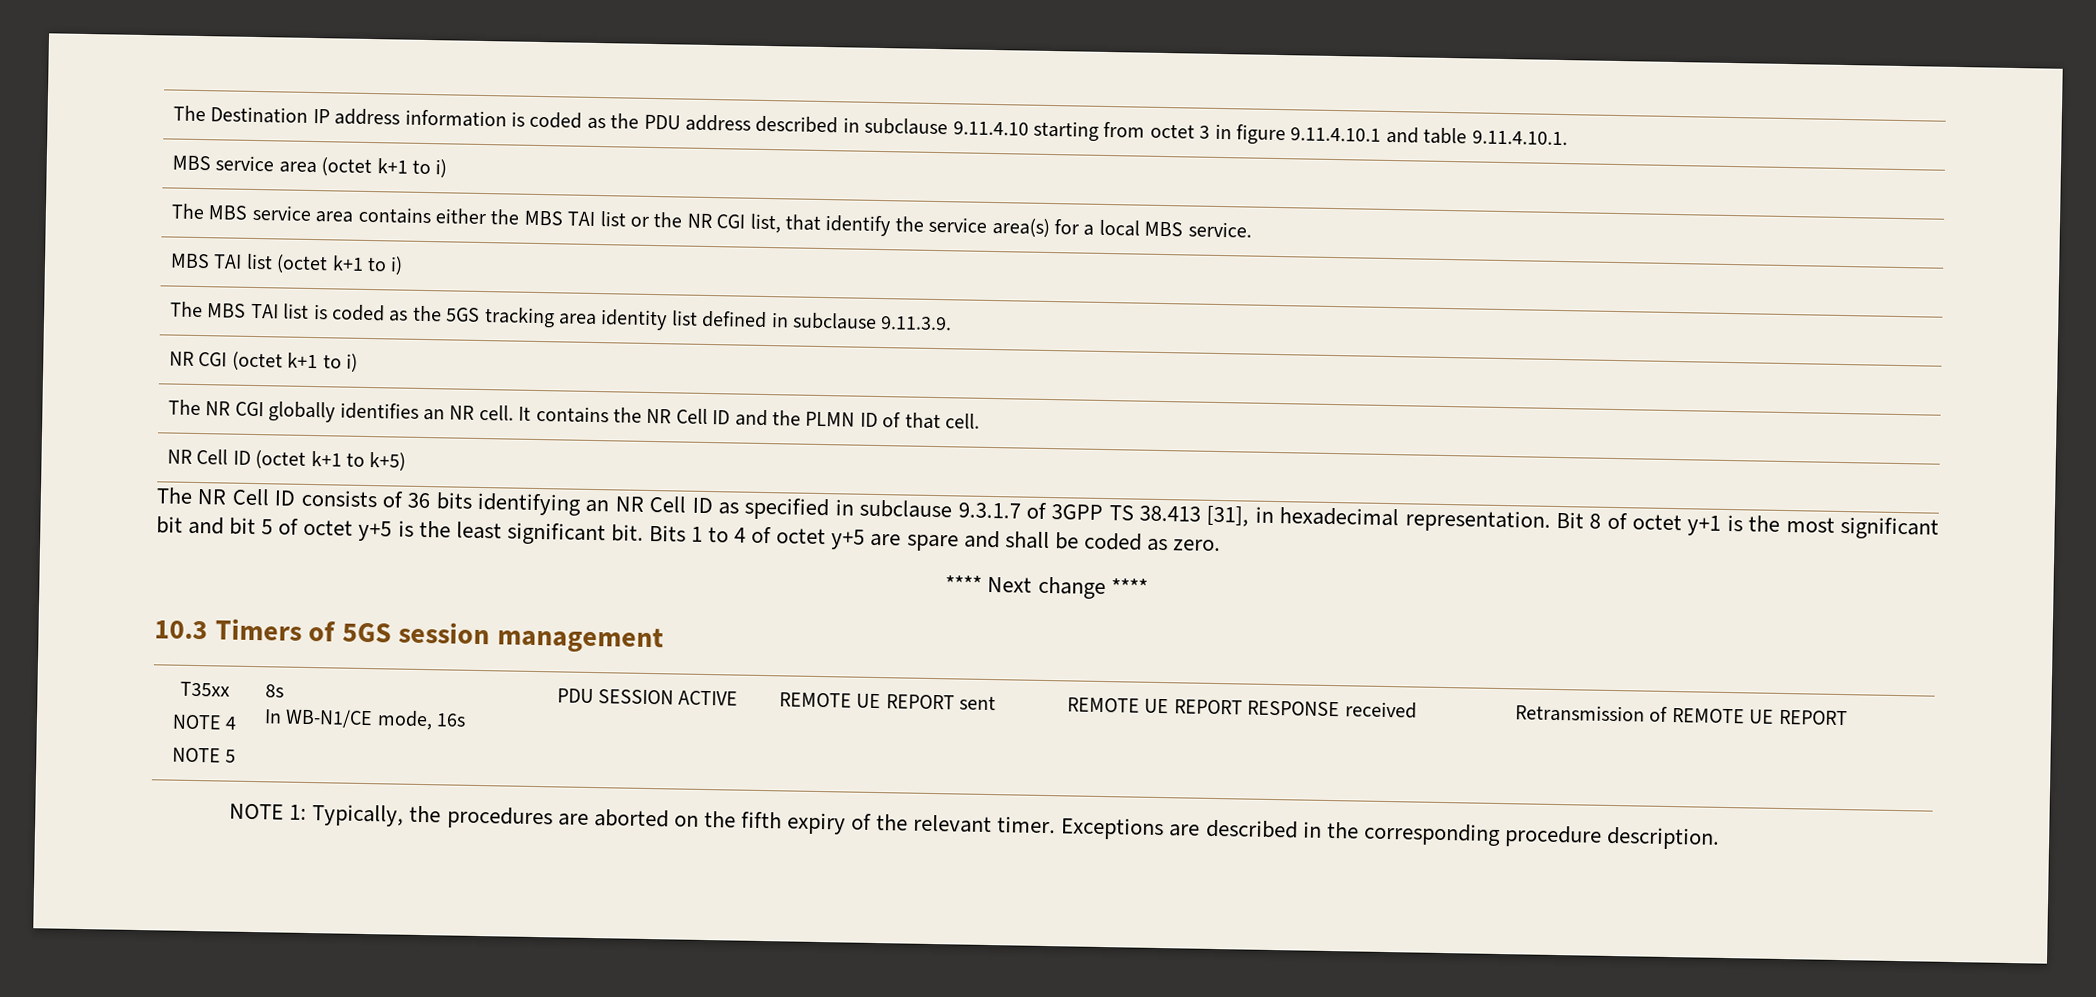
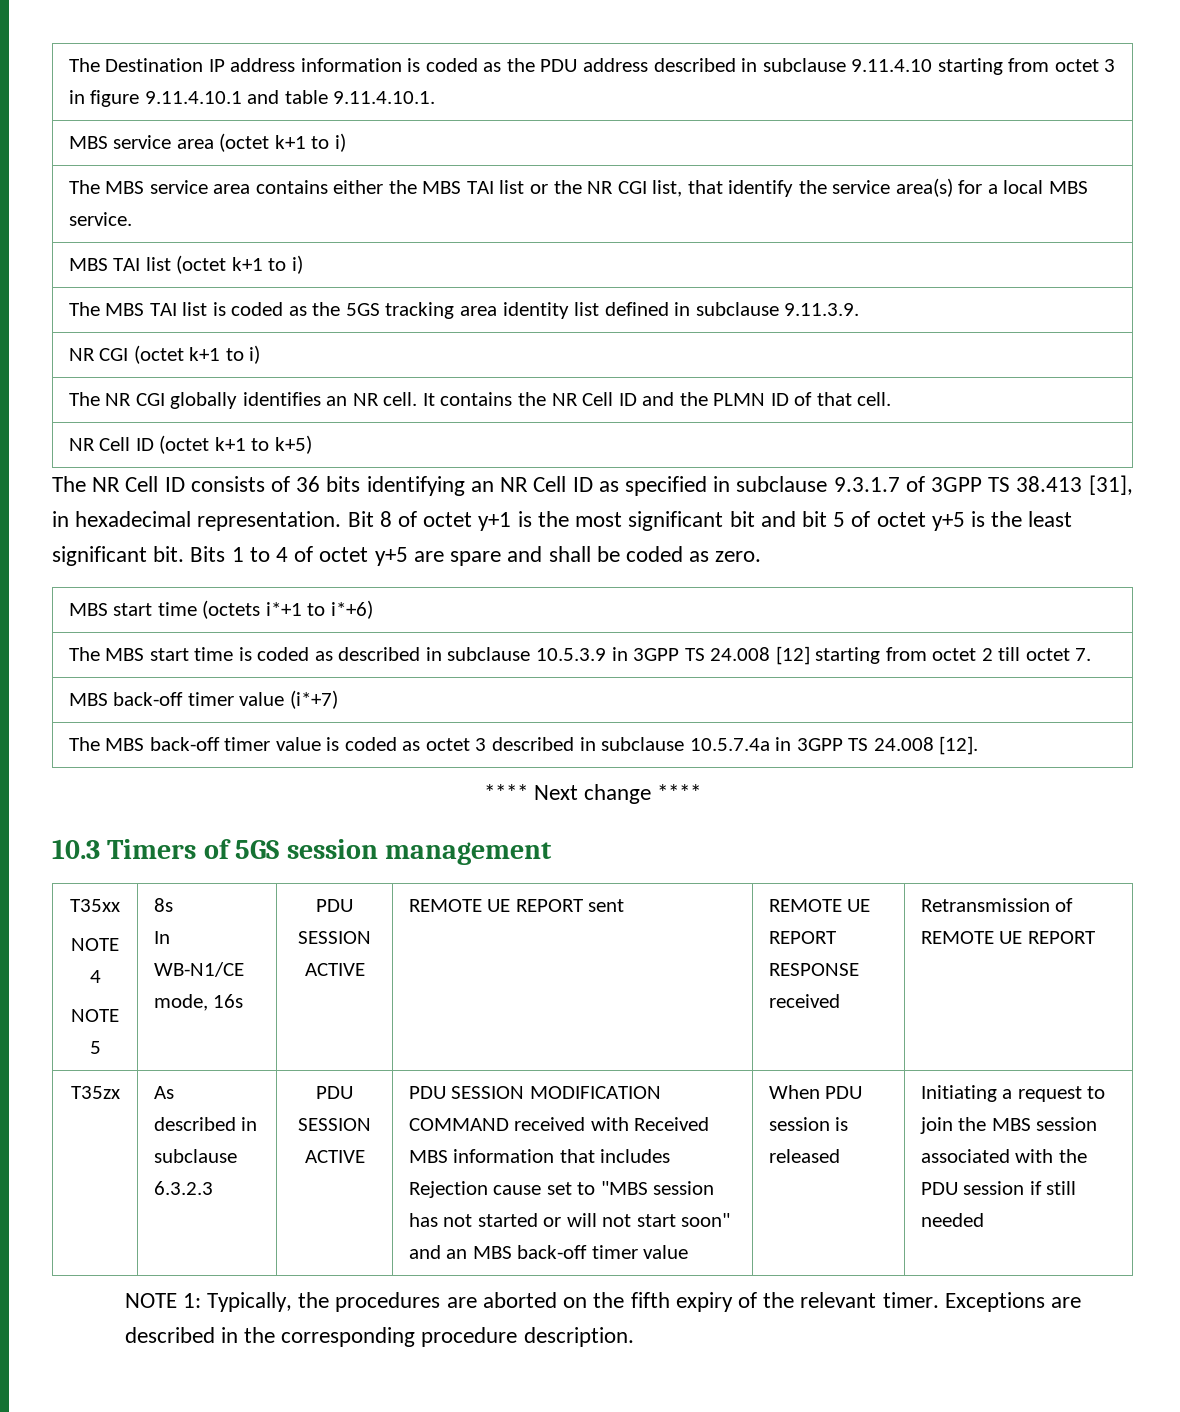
(1221, 545) none -> [68,600,373,619] [68,646,1092,665] [68,690,338,709] [68,736,979,755] // MBS start time (octets i*+1 to i*+6) // The MBS start time is coded as described in subclause 10.5.3.9 in 3GPP TS 24.008 [12] starting from octet 2 till octet 7. // MBS back-off timer value (i*+7) // The MBS back-off timer value is coded as octet 3 described in subclause 10.5.7.4a in 3GPP TS 24.008 [12].
(1848, 717) none -> [70,1086,120,1099] [153,1086,174,1099] [153,1117,258,1131] [153,1149,237,1163] [153,1181,213,1195] [316,1086,353,1099] [298,1118,371,1131] [304,1150,365,1163] [408,1086,661,1099] [408,1117,710,1131] [408,1149,671,1163] [408,1181,715,1198] [408,1213,731,1227] [408,1245,689,1259] [768,1085,863,1099] [768,1117,849,1131] [768,1149,840,1163] [920,1085,1106,1102] [919,1117,1098,1134] [920,1149,1087,1163] [920,1181,1077,1195] [920,1213,984,1227] // T35zx | As described in subclause 6.3.2.3 | PDU SESSION ACTIVE | PDU SESSION MODIFICATION COMMAND received with Received MBS information that includes Rejection cause set to "MBS session has not started or will not start soon" and an MBS back-off timer value | When PDU session is released | Initiating a request to join the MBS session associated with the PDU session if still needed

